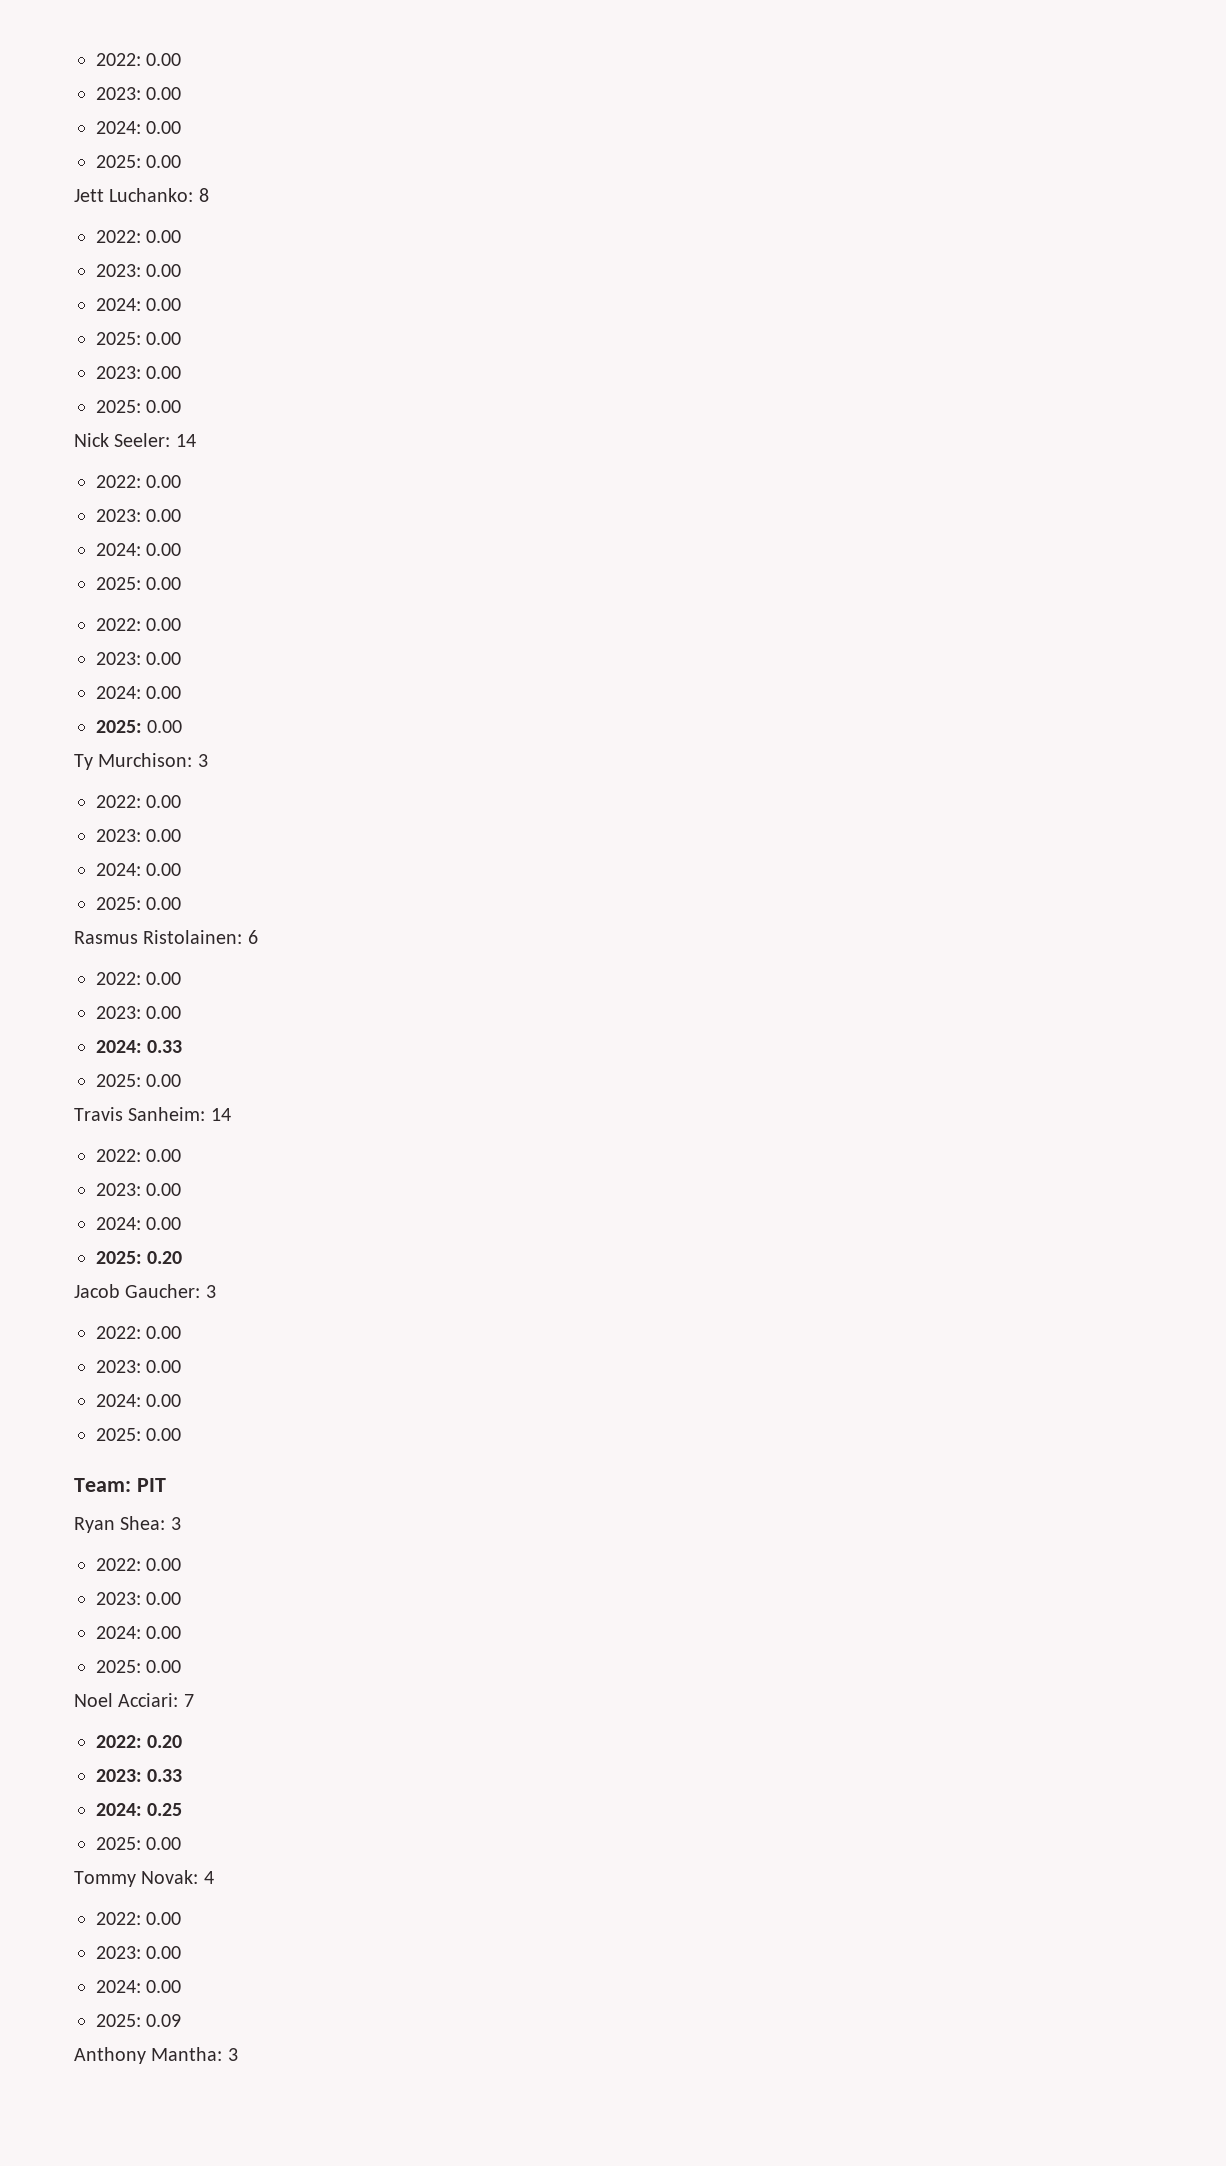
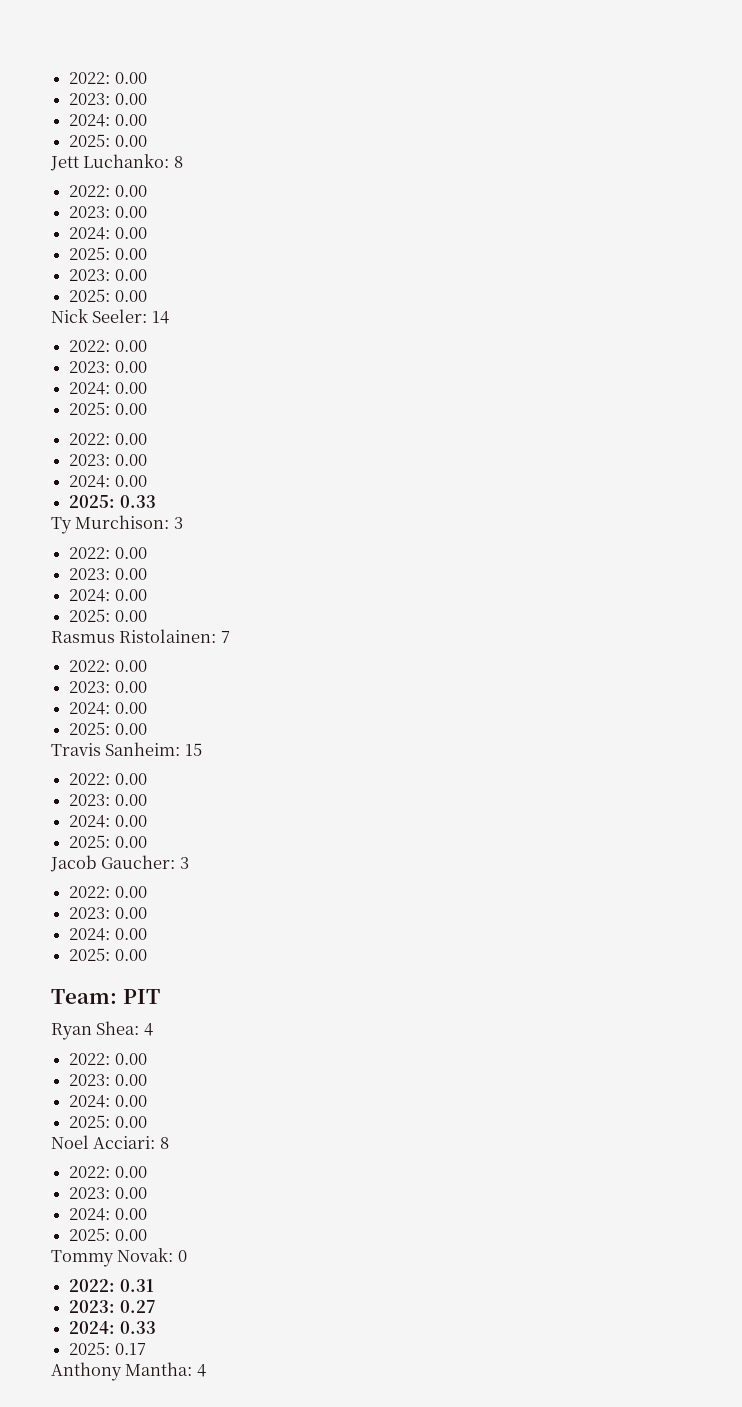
[147,720,183,733] 0.00 -> [119,495,156,508] 0.33
[247,930,258,944] [96,972,182,985] [96,1006,182,1019] [96,1040,183,1053] [96,1074,182,1087] [74,1107,231,1121] [96,1149,182,1162] [96,1183,182,1196] [96,1217,182,1230] [96,1251,183,1264] 6 // 2022: 0.00 // 2023: 0.00 // 2024: 0.33 // 2025: 0.00 // Travis Sanheim: 14 // 2022: 0.00 // 2023: 0.00 // 2024: 0.00 // 2025: 0.20 -> [220,631,230,643] [69,660,147,672] [69,681,147,693] [69,702,147,715] [69,722,147,735] [51,742,202,756] [69,773,147,785] [69,794,147,806] [69,815,147,828] [69,835,147,848] 7 // 2022: 0.00 // 2023: 0.00 // 2024: 0.00 // 2025: 0.00 // Travis Sanheim: 15 // 2022: 0.00 // 2023: 0.00 // 2024: 0.00 // 2025: 0.00
[170,1517,181,1530] 3 -> [143,1023,153,1036] 4
[183,1694,194,1707] [96,1735,183,1748] [96,1769,183,1782] [96,1803,183,1816] [96,1837,182,1850] [74,1870,214,1887] [96,1912,182,1925] [96,1946,182,1959] [96,1980,182,1993] [96,2014,182,2027] 7 // 2022: 0.20 // 2023: 0.33 // 2024: 0.25 // 2025: 0.00 // Tommy Novak: 4 // 2022: 0.00 // 2023: 0.00 // 2024: 0.00 // 2025: 0.09 -> [159,1137,169,1149] [69,1166,147,1178] [69,1187,147,1199] [69,1208,147,1221] [69,1228,147,1241] [51,1248,187,1267] [69,1279,154,1292] [69,1300,156,1313] [69,1321,156,1334] [69,1342,146,1355] 8 // 2022: 0.00 // 2023: 0.00 // 2024: 0.00 // 2025: 0.00 // Tommy Novak: 0 // 2022: 0.31 // 2023: 0.27 // 2024: 0.33 // 2025: 0.17
[227,2048,238,2061] 3 -> [196,1364,206,1377] 4

